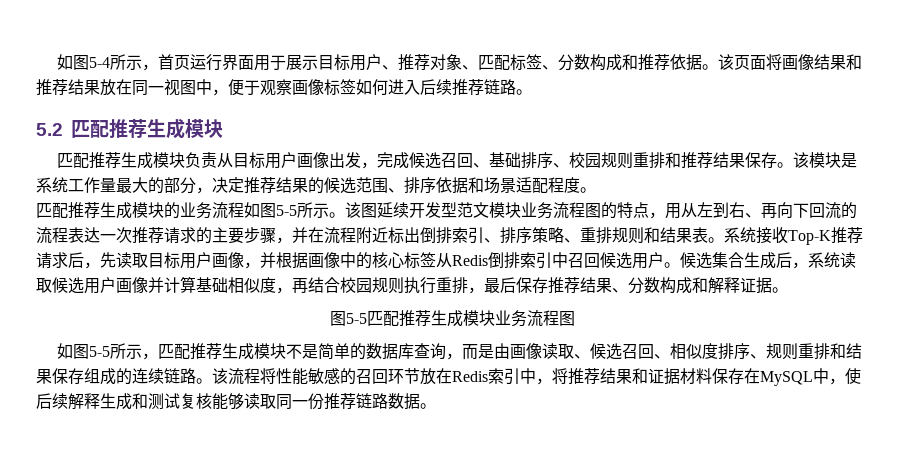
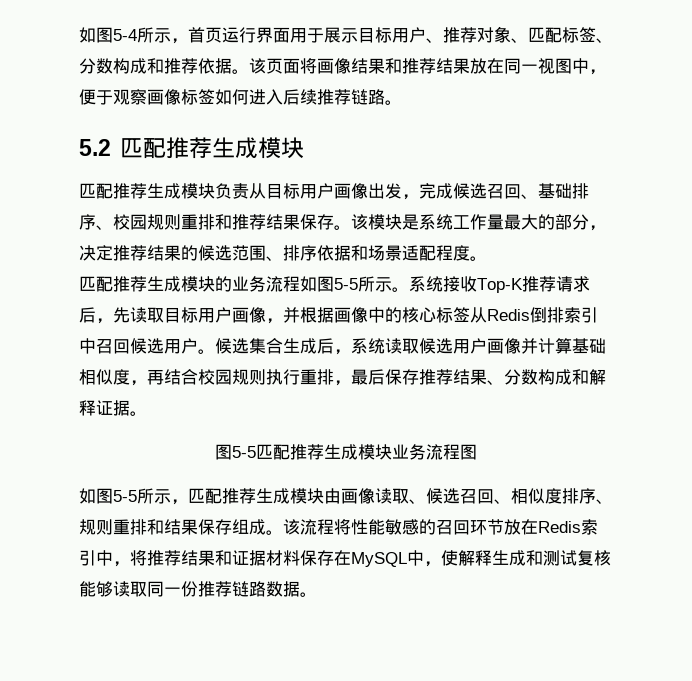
[345,202,857,219] [36,227,724,244] 该图延续开发型范文模块业务流程图的特点，用从左到右、再向下回流的流程表达一次推荐请求的主要步骤，并在流程附近标出倒排索引、排序策略、重排规则和结果表。 -> (409, 289) none
[286,343,495,360] 不是简单的数据库查询，而是 -> (324, 496) none
[116,368,196,385] 的连续链路 -> (266, 527) none
[36,393,68,409] 后续 -> (458, 558) none

